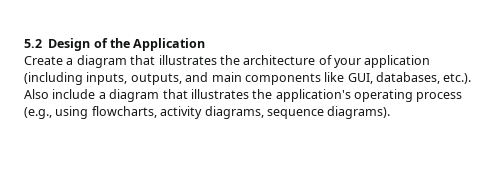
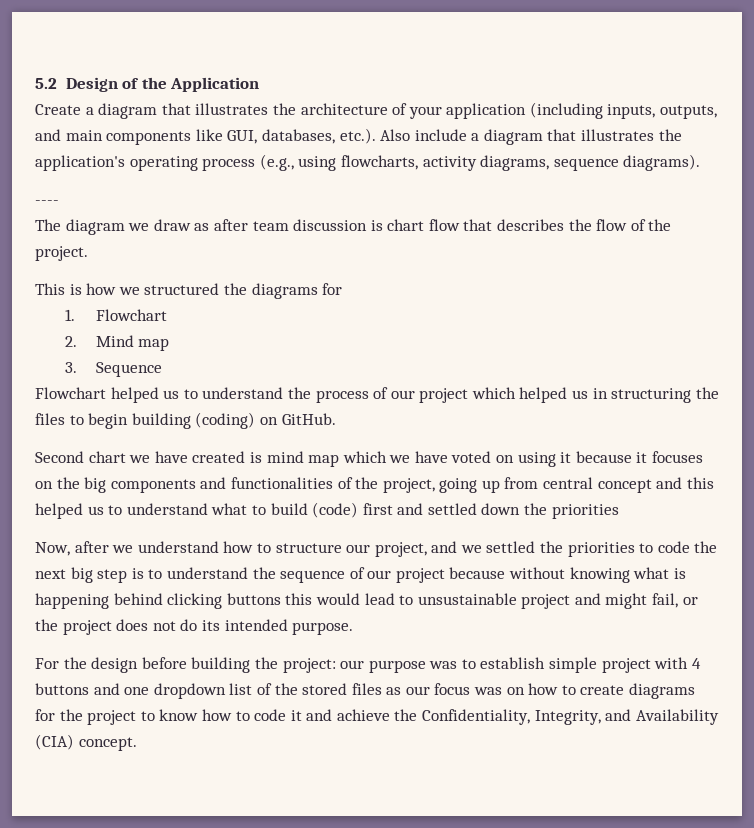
(391, 112) none -> [35,200,59,205] [35,219,672,235] [35,246,88,261] [35,283,343,299] [65,309,167,321] [65,335,170,351] [65,362,162,377] [35,387,719,403] [35,412,336,429] [35,451,704,467] [35,477,714,493] [35,502,619,519] [35,541,718,557] [35,567,686,583] [35,593,698,609] [35,619,354,635] [35,657,701,673] [35,683,696,699] [35,709,719,725] [35,734,137,751] // ---- // The diagram we draw as after team discussion is chart flow that describes the flow of the project. // This is how we structured the diagrams for // 1. Flowchart // 2. Mind map // 3. Sequence // Flowchart helped us to understand the process of our project which helped us in structuring the files to begin building (coding) on GitHub. // Second chart we have created is mind map which we have voted on using it because it focuses on the big components and functionalities of the project, going up from central concept and this helped us to understand what to build (code) first and settled down the priorities // Now, after we understand how to structure our project, and we settled the priorities to code the next big step is to understand the sequence of our project because without knowing what is happening behind clicking buttons this would lead to unsustainable project and might fail, or the project does not do its intended purpose. // For the design before building the project: our purpose was to establish simple project with 4 buttons and one dropdown list of the stored files as our focus was on how to create diagrams for the project to know how to code it and achieve the Confidentiality, Integrity, and Availability (CIA) concept.

